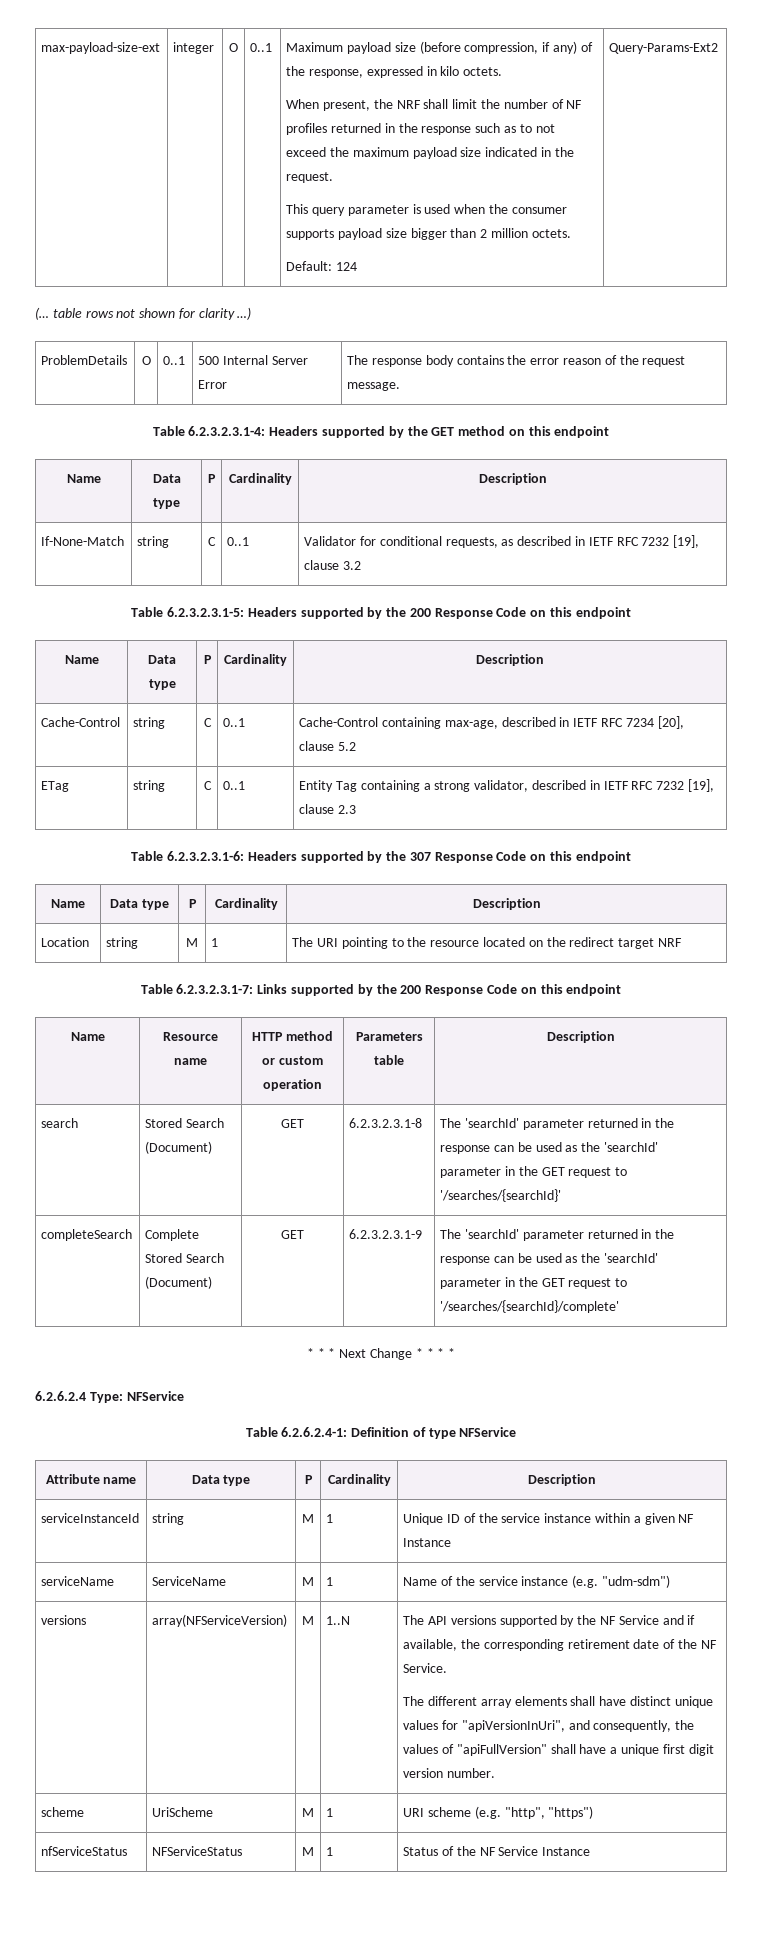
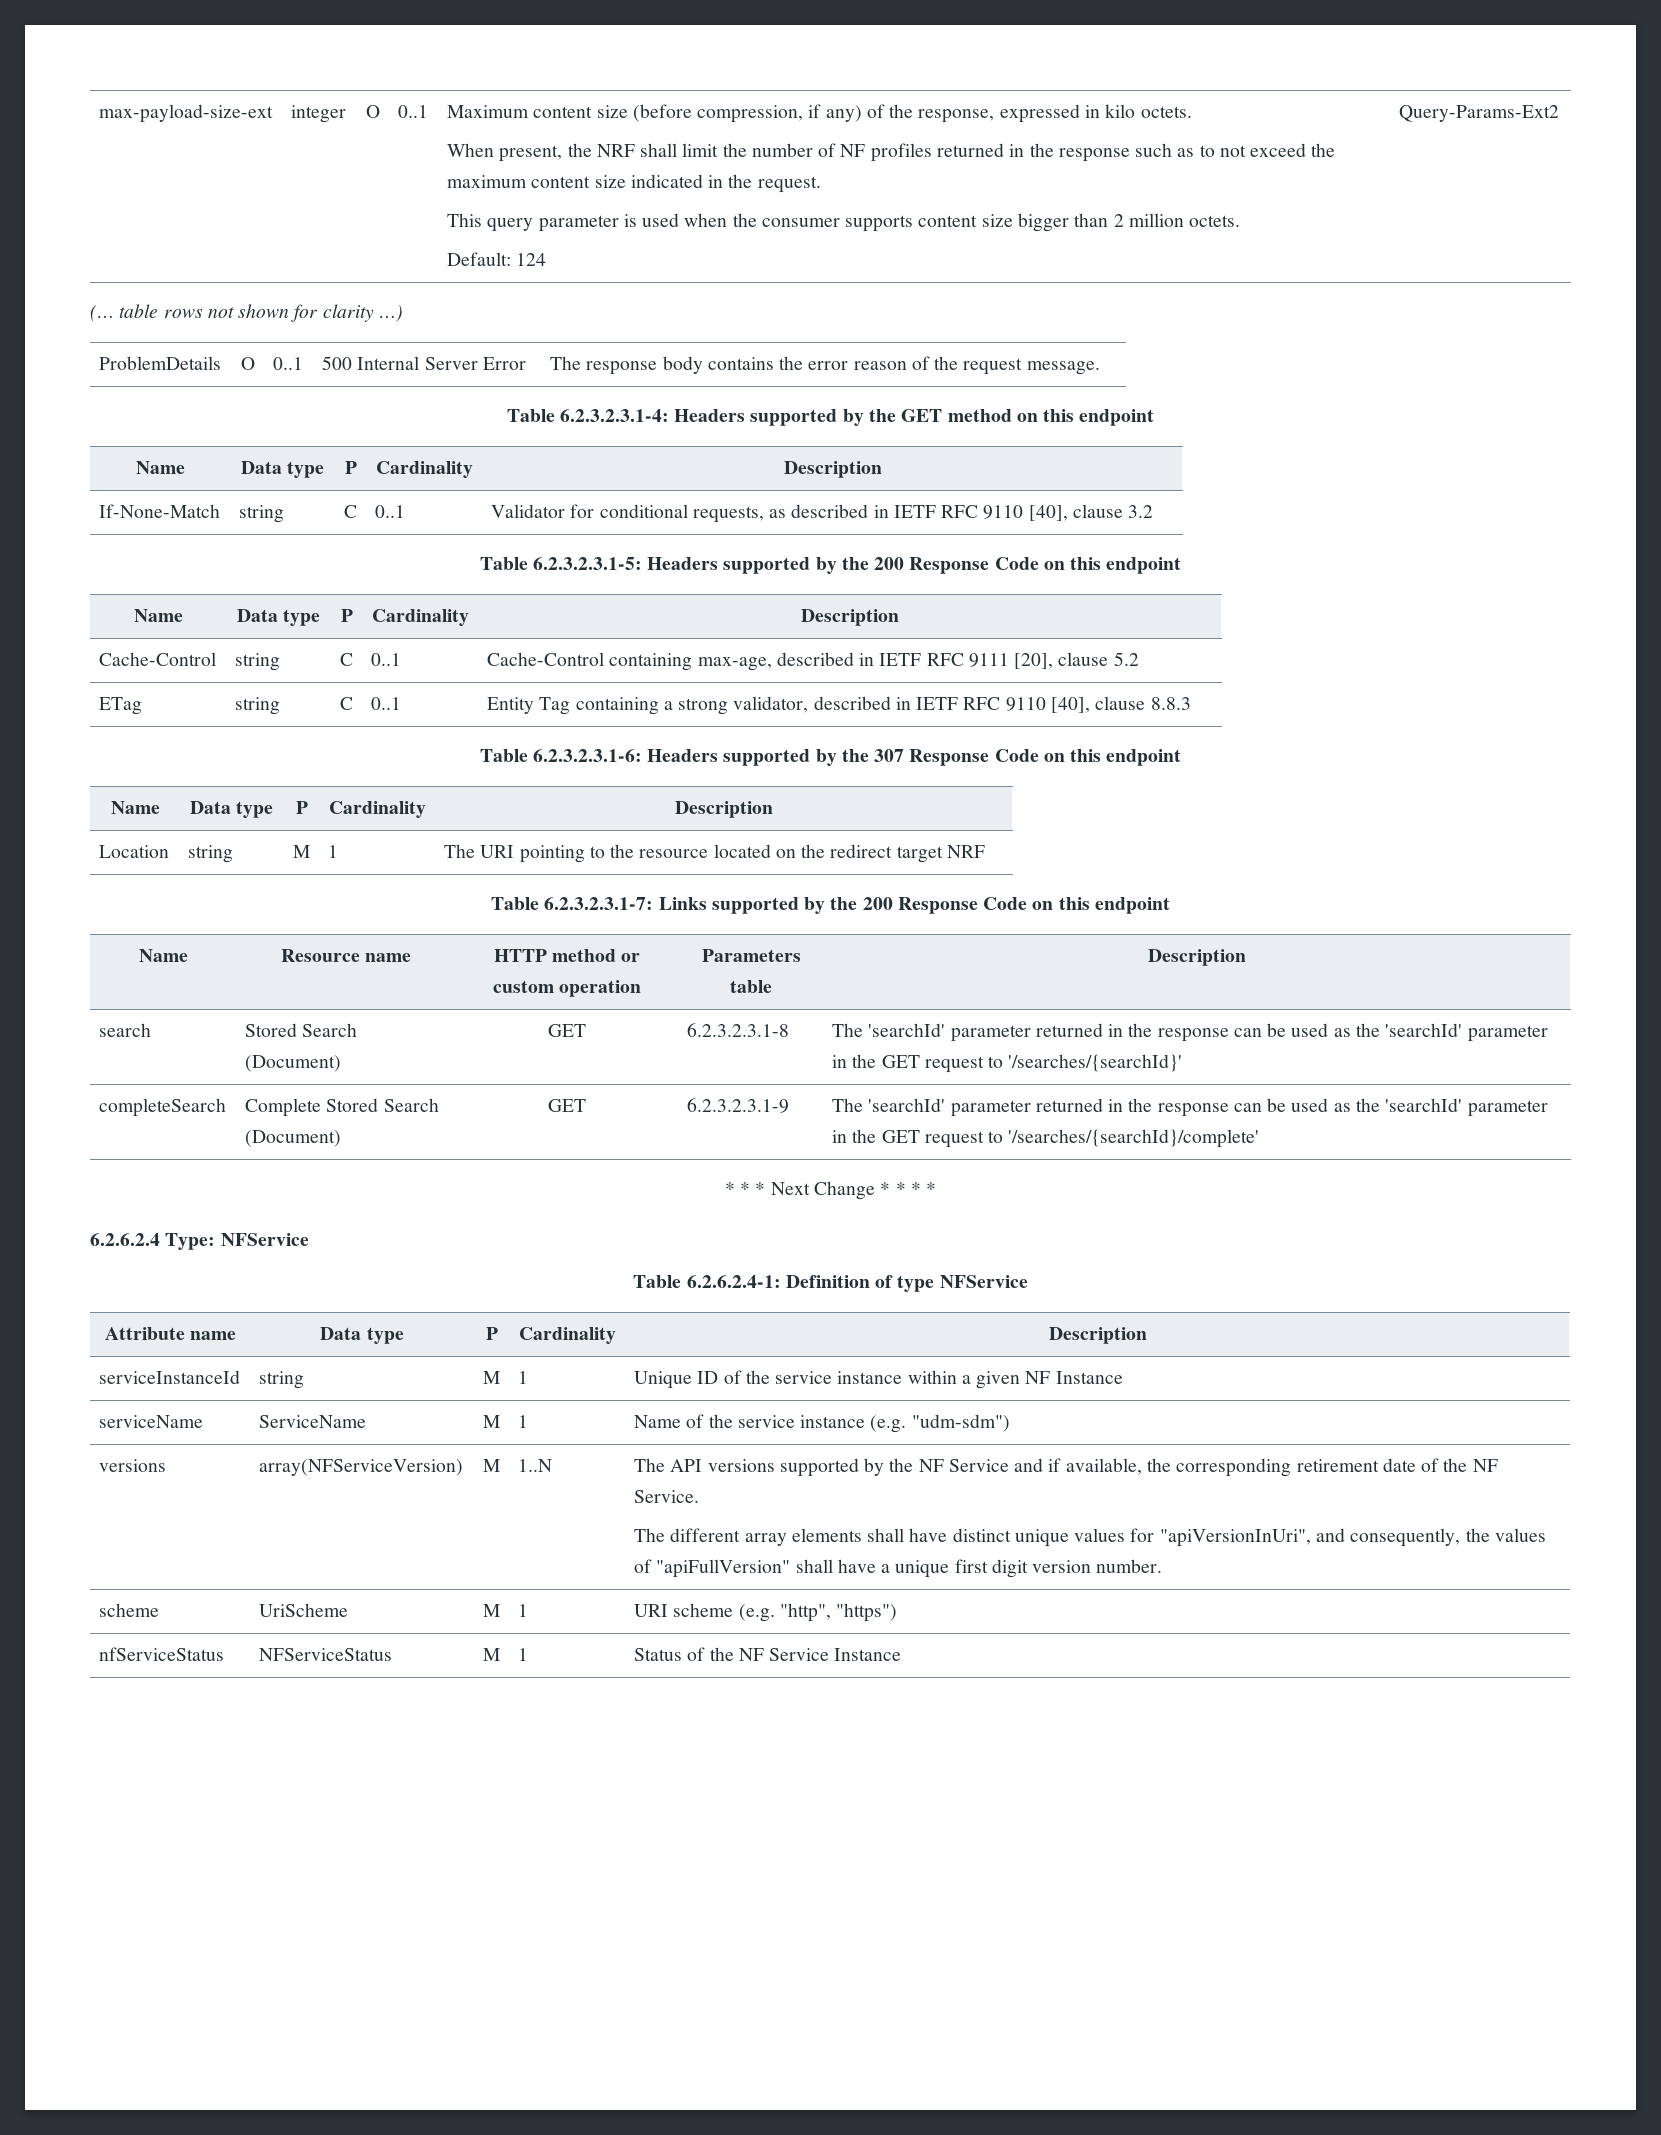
[347,42,392,54] payload -> [533,106,593,118] content
[412,147,457,159] payload -> [531,176,591,188] content
[338,228,383,240] payload -> [918,215,978,227] content
[641,535,700,548] 7232 [19], -> [983,505,1068,521] 9110 [40],
[625,718,654,727] 7234 -> [968,653,1009,667] 9111
[656,779,714,792] [299,804,357,814] 7232 [19], clause 2.3 -> [1005,696,1191,713] 9110 [40], clause 8.8.3

